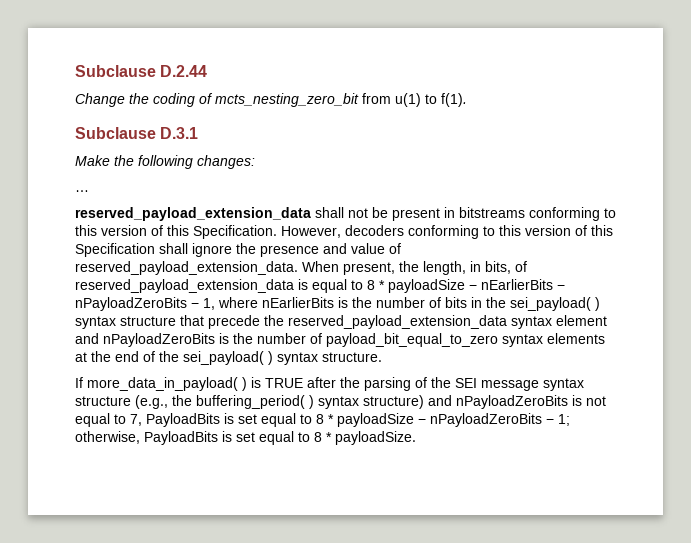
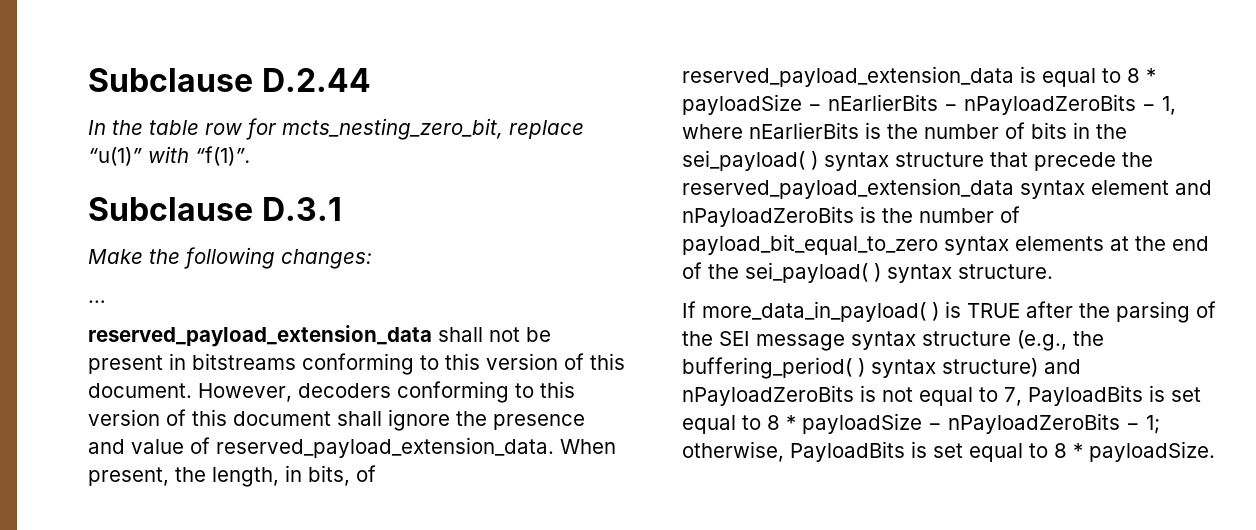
[75,93,467,107] Change the coding of mcts_nesting_zero_bit from u(1) to f(1). -> [88,118,584,140] [88,146,251,166] In the table row for mcts_nesting_zero_bit, replace “u(1)” with “f(1)”.
[193,225,277,239] Specification. -> [88,383,192,398] document.
[75,243,155,257] Specification -> [233,411,331,426] document

